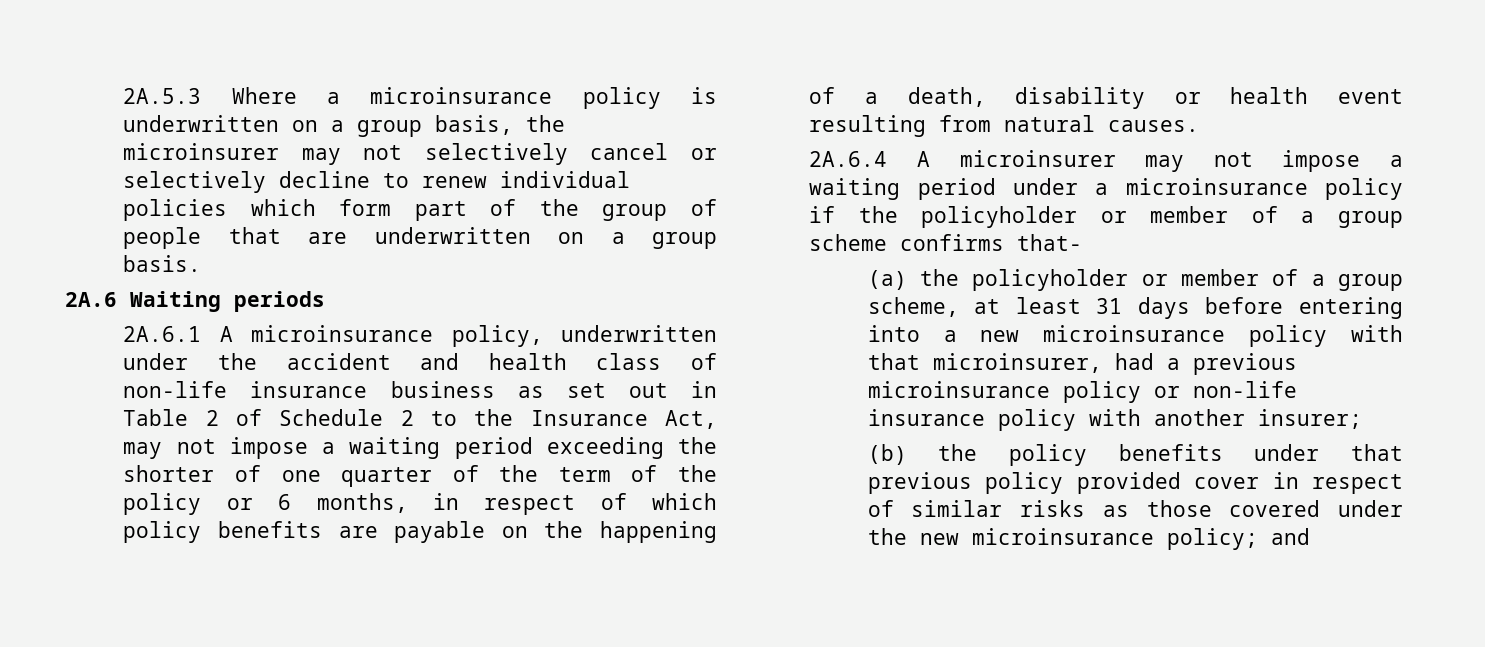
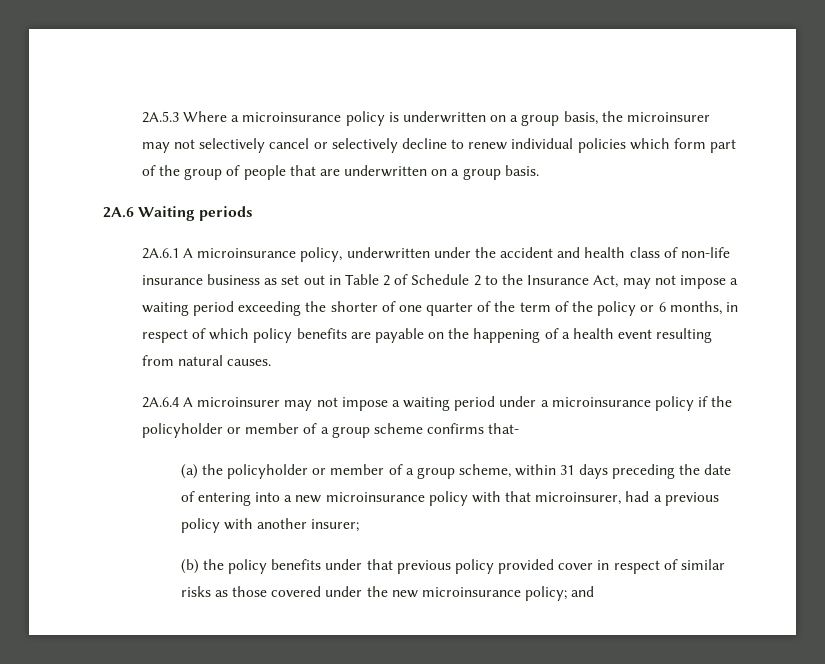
[907,87,1201,109] death, disability or -> (570, 335) none
[974,297,1284,319] at least 31 days before -> [515,464,732,479] [180,491,195,502] within 31 days preceding the date of
[867,381,1297,403] [867,409,985,426] microinsurance policy or non-life insurance -> (719, 499) none

